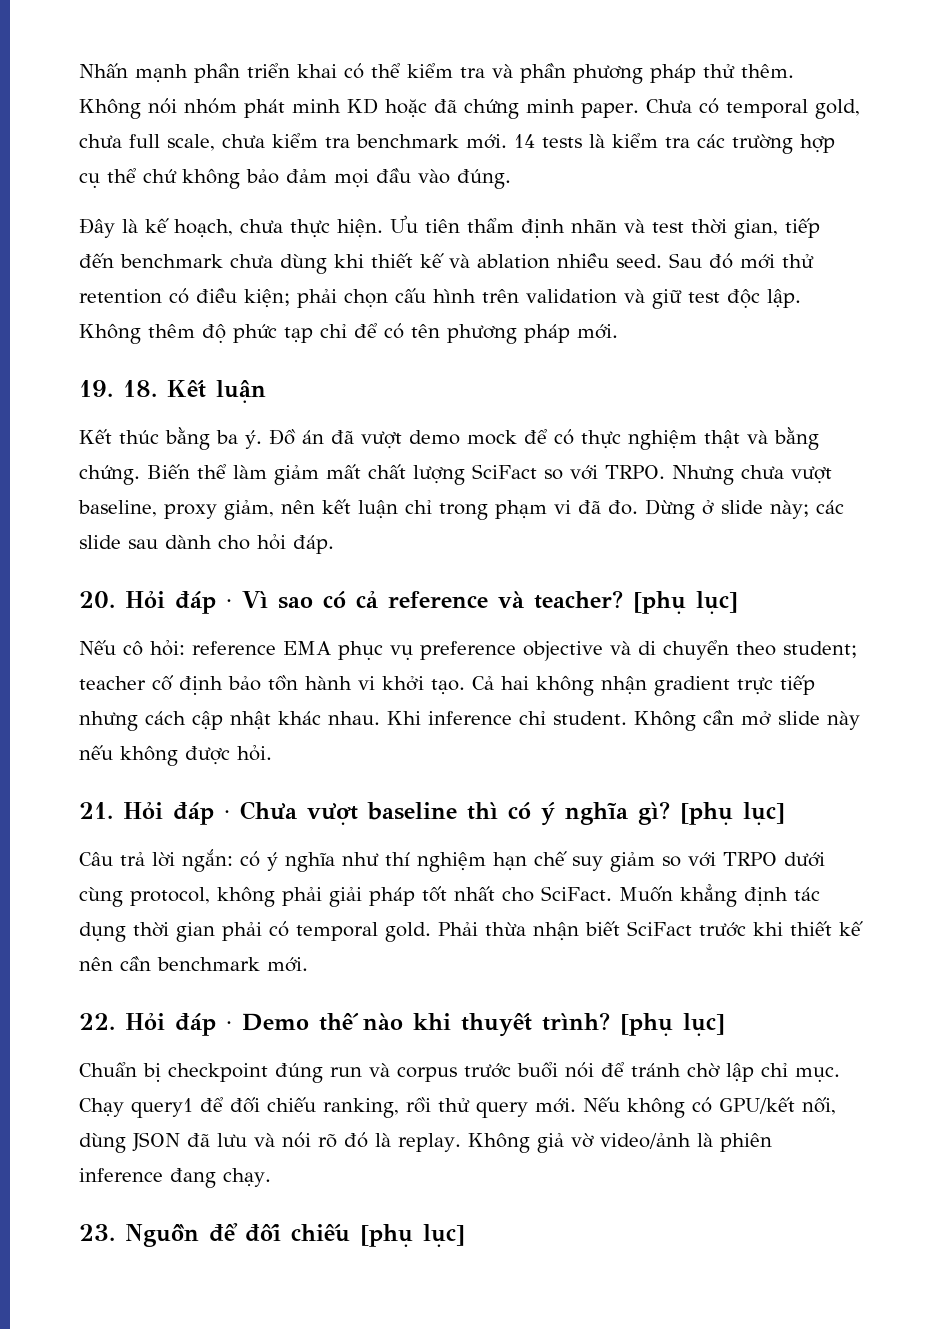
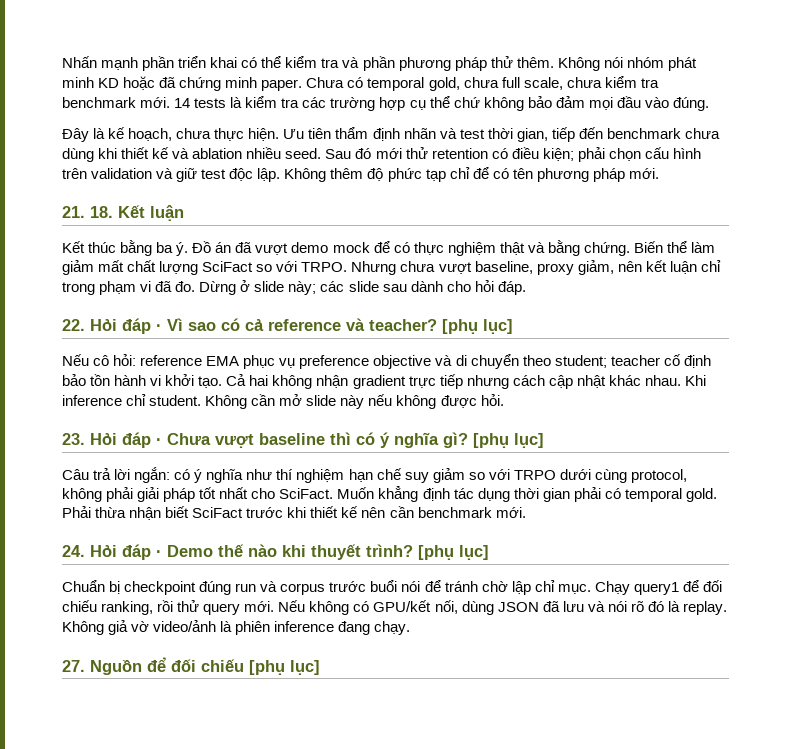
[79,380,113,397] 19. -> [62,206,85,218] 21.
[79,591,115,608] 20. -> [62,319,85,331] 22.
[79,802,113,819] 21. -> [62,433,85,445] 23.
[79,1013,115,1030] 22. -> [62,545,85,557] 24.
[79,1224,115,1241] 23. -> [62,660,85,672] 27.

